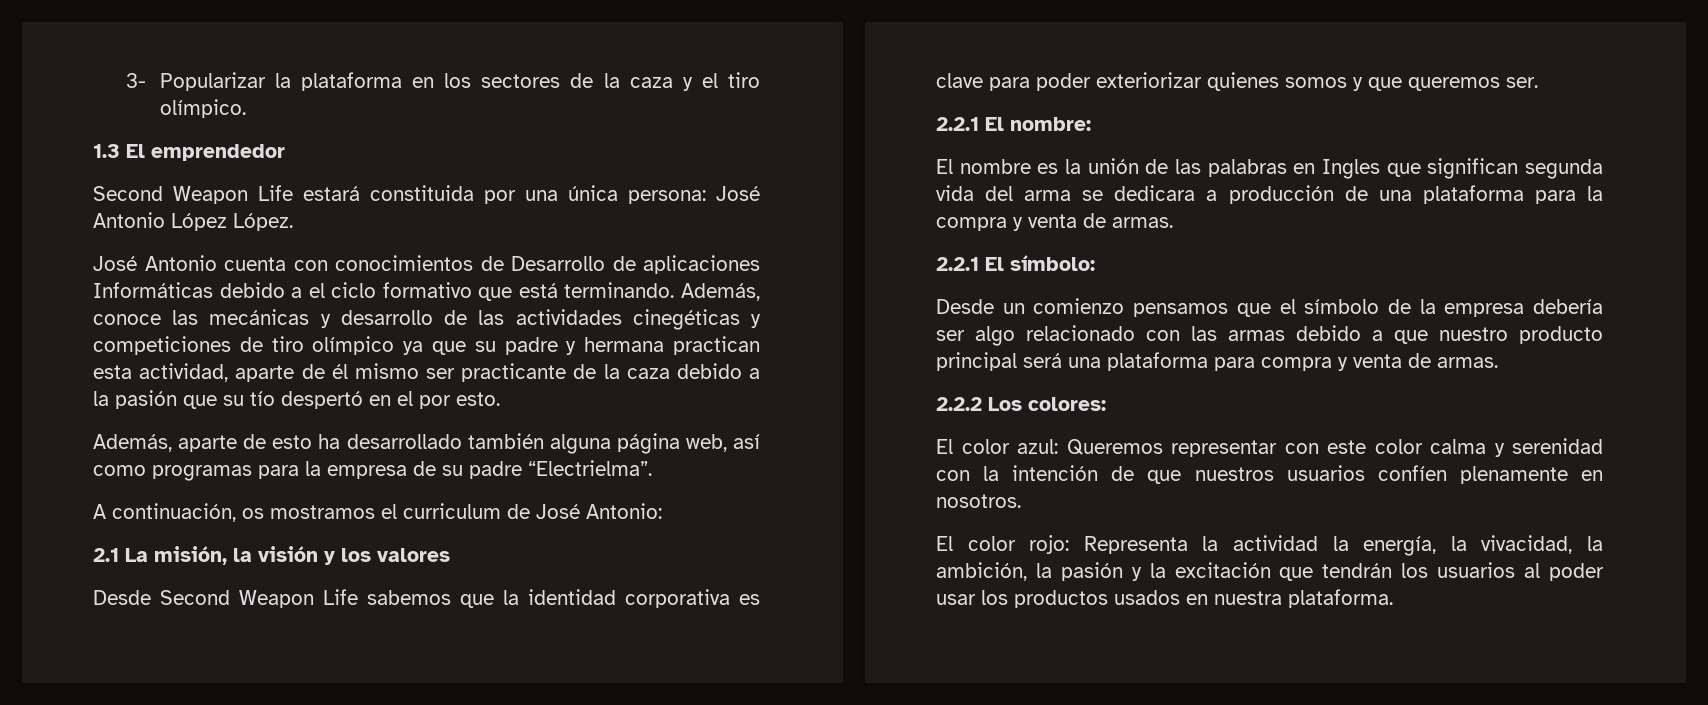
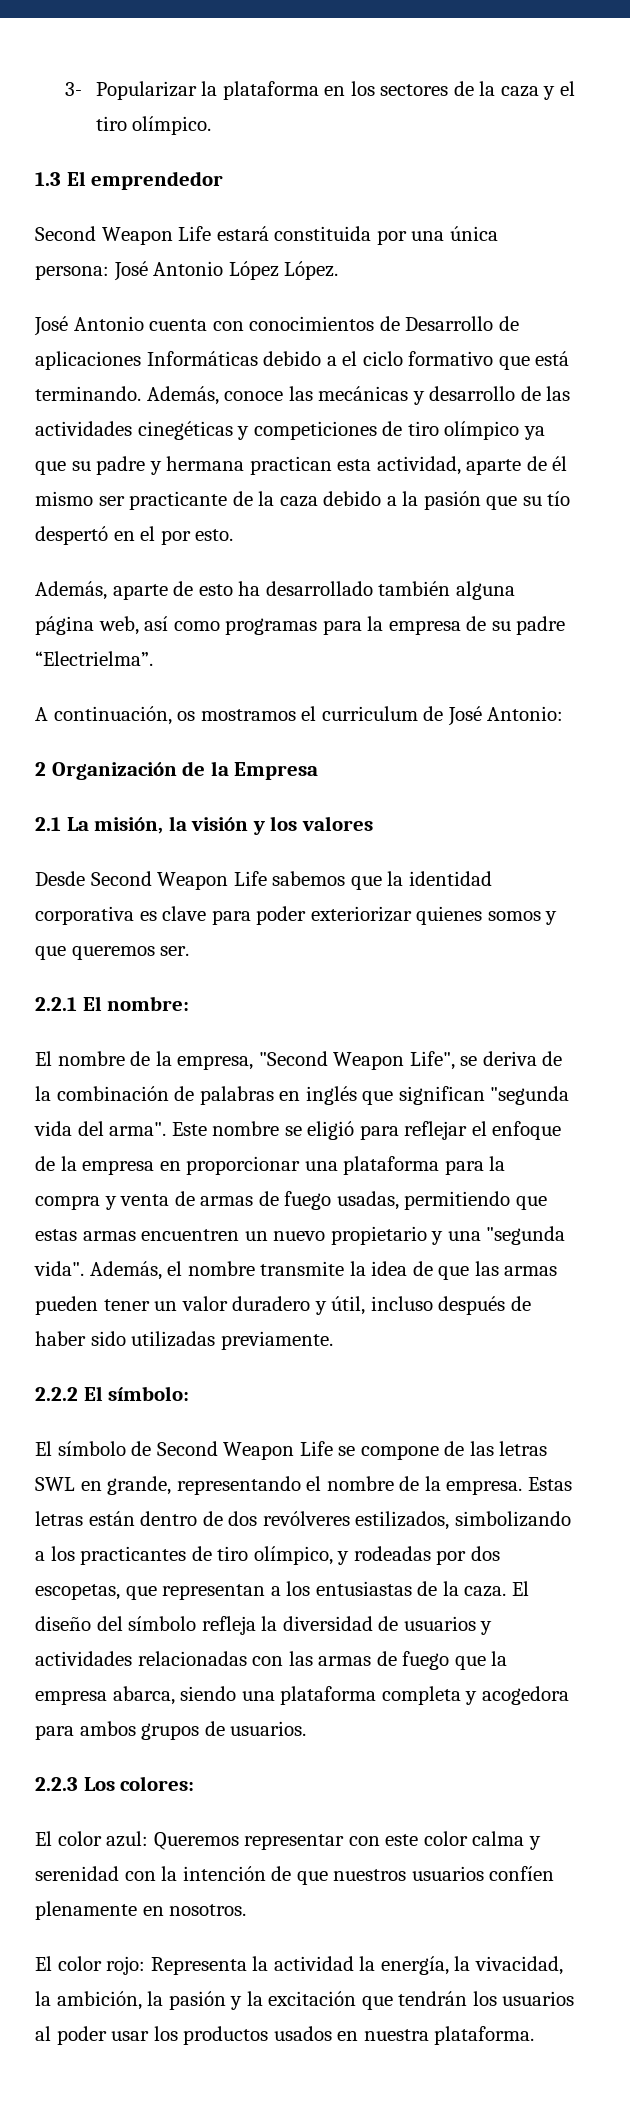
(662, 511) none -> [35,761,319,780] // 2 Organización de la Empresa
[1037,158,1201,174] es la unión de las -> [130,1051,563,1070] [35,1086,195,1101] de la empresa, "Second Weapon Life", se deriva de la combinación de
[1322,159,1380,179] Ingles -> [305,1086,357,1105] inglés
[1525,159,1603,179] segunda -> [490,1086,570,1105] "segunda
[1024,185,1368,204] arma se dedicara a producción de -> [109,1121,562,1140] [35,1156,301,1175] arma". Este nombre se eligió para reflejar el enfoque de la empresa en proporcionar
[1112,217,1173,228] [936,255,1095,271] [936,298,1603,317] [936,325,1603,346] [936,352,1498,371] [936,397,982,411] armas. // 2.2.1 El símbolo: // Desde un comienzo pensamos que el símbolo de la empresa debería ser algo relacionado con las armas debido a que nuestro producto principal será una plataforma para compra y venta de armas. // 2.2.2 -> [200,1191,547,1210] [35,1226,566,1245] [34,1261,558,1280] [35,1296,531,1315] [35,1331,333,1350] [35,1386,190,1401] [35,1441,548,1460] [35,1476,572,1495] [35,1511,571,1530] [35,1546,500,1565] [35,1581,529,1600] [35,1616,493,1635] [35,1651,508,1670] [35,1686,569,1705] [35,1721,307,1740] [35,1777,78,1791] armas de fuego usadas, permitiendo que estas armas encuentren un nuevo propietario y una "segunda vida". Además, el nombre transmite la idea de que las armas pueden tener un valor duradero y útil, incluso después de haber sido utilizadas previamente. // 2.2.2 El símbolo: // El símbolo de Second Weapon Life se compone de las letras SWL en grande, representando el nombre de la empresa. Estas letras están dentro de dos revólveres estilizados, simbolizando a los practicantes de tiro olímpico, y rodeadas por dos escopetas, que representan a los entusiastas de la caza. El diseño del símbolo refleja la diversidad de usuarios y actividades relacionadas con las armas de fuego que la empresa abarca, siendo una plataforma completa y acogedora para ambos grupos de usuarios. // 2.2.3

